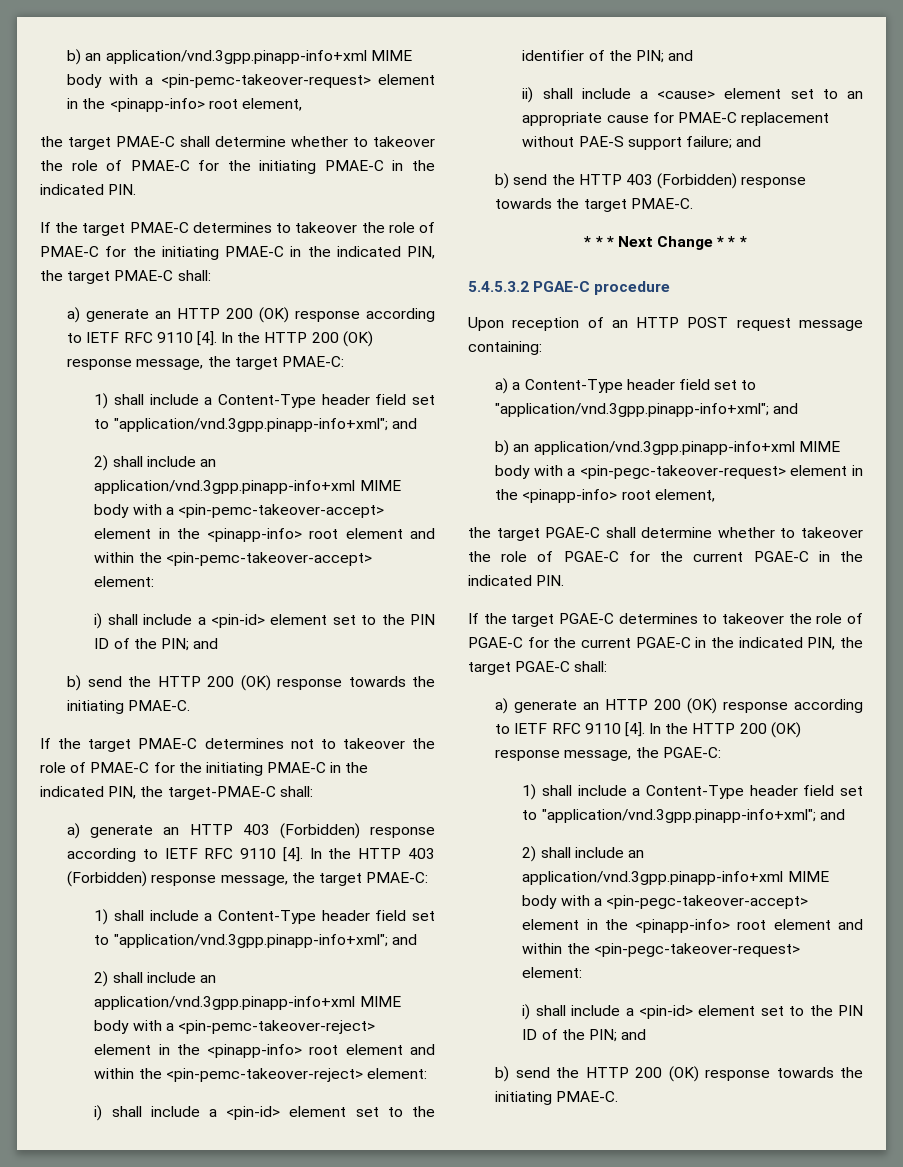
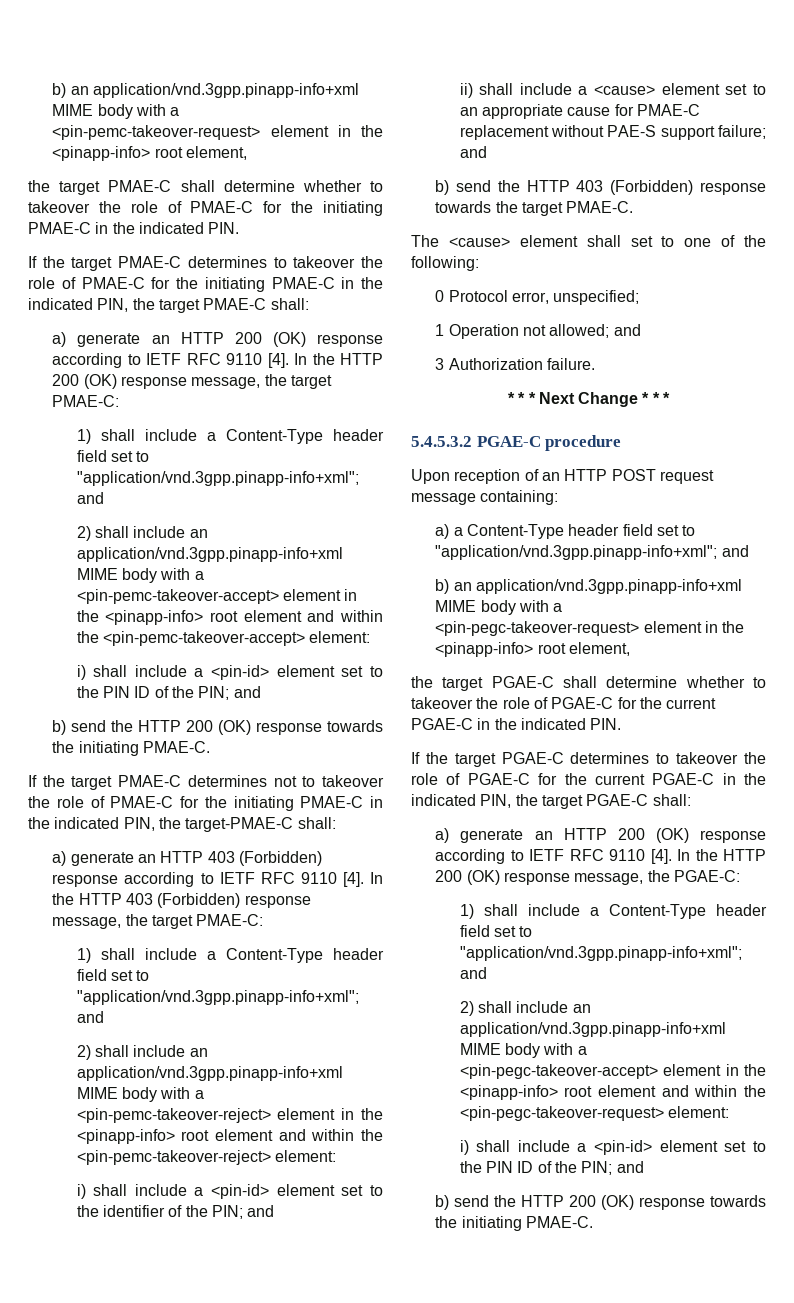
(693, 203) none -> [411,235,766,247] [411,256,479,271] [435,290,640,305] [435,324,641,339] [435,358,595,370] // The <cause> element shall set to one of the following: // 0 Protocol error, unspecified; // 1 Operation not allowed; and // 3 Authorization failure.

